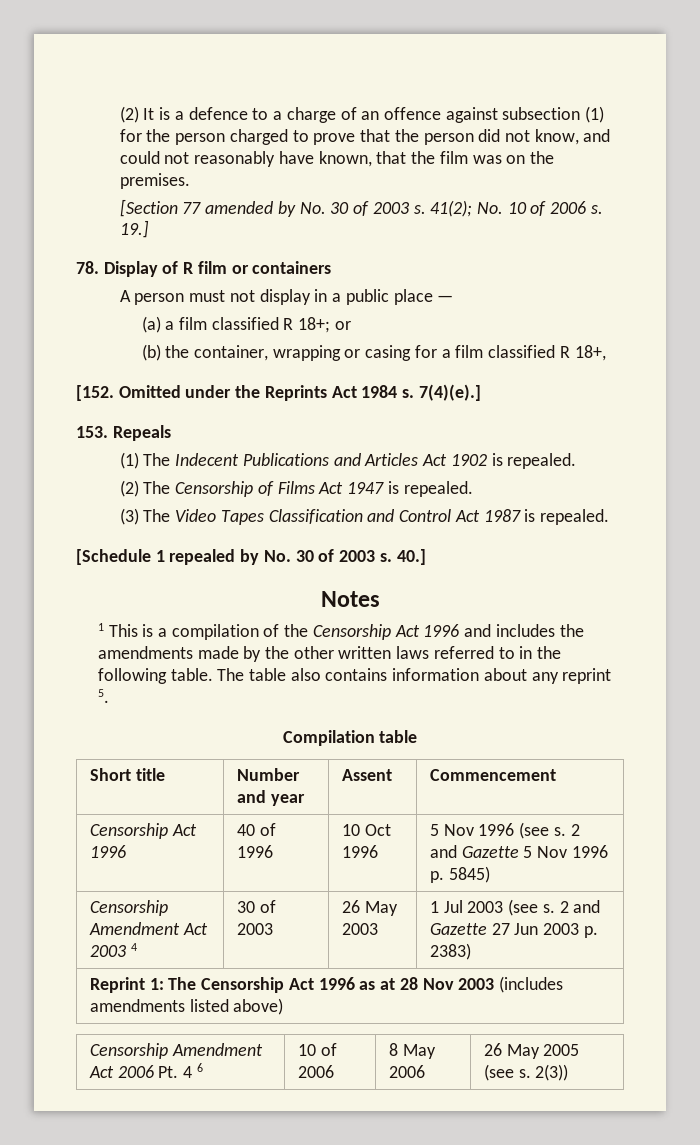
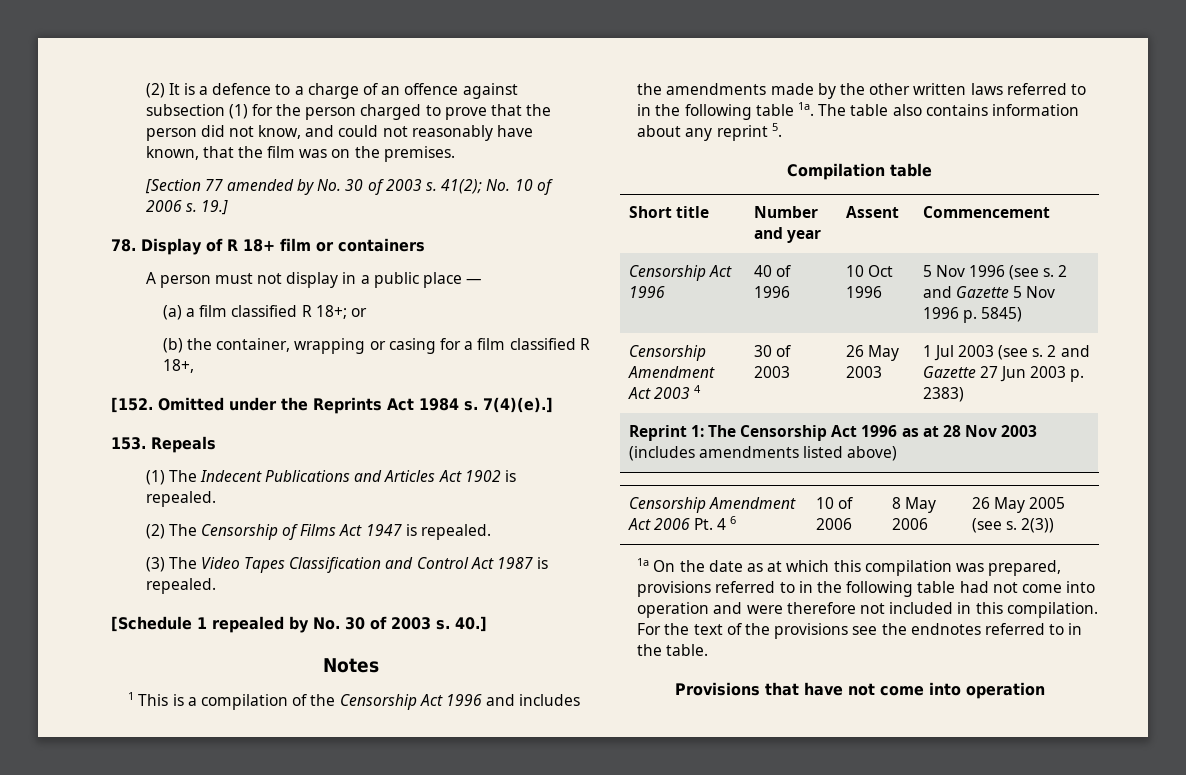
(194, 268) none -> [243,239,275,252] 18+
[170,668,213,681] table. -> [755,102,815,116] table 1a.
(569, 1072) none -> [637,558,1062,576] [637,581,1096,597] [637,602,1098,618] [637,623,1083,639] [637,644,709,656] [674,682,1045,699] // 1a On the date as at which this compilation was prepared, provisions referred to in the following table had not come into operation and were therefore not included in this compilation. For the text of the provisions see the endnotes referred to in the table. // Provisions that have not come into operation

